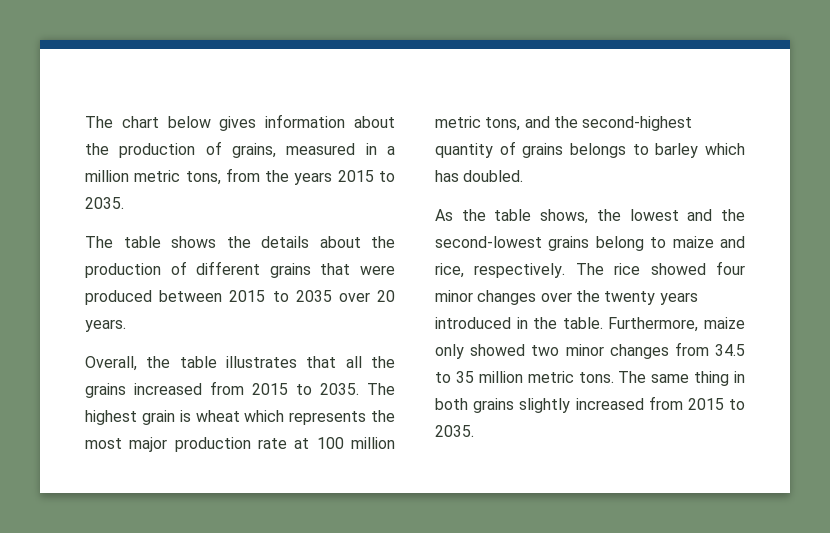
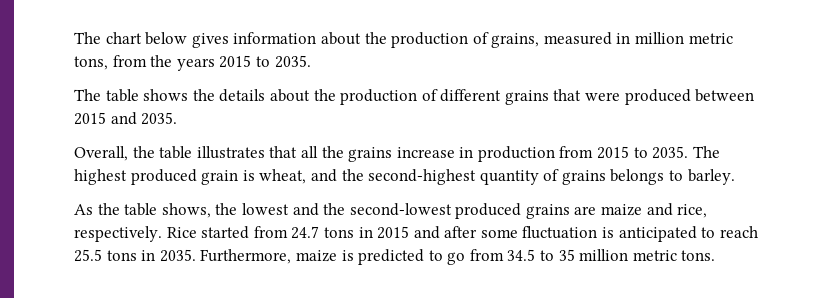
[387,146,395,155] a -> (631, 38) none
[272,290,395,302] [85,319,126,332] to 2035 over 20 years. -> [110,112,178,125] and 2035.
[134,383,202,395] increased -> [396,146,555,162] increase in production
(137, 417) none -> [130,169,197,185] produced
[195,410,395,425] [85,437,395,452] [435,116,521,131] wheat which represents the most major production rate at 100 million metric tons, -> [259,169,307,184] wheat,
[655,143,745,158] [435,170,524,182] barley which has doubled. -> [687,169,735,185] barley.
[548,236,667,251] grains belong to -> [455,203,597,219] produced grains are
[575,261,745,275] [435,290,698,305] [435,317,745,332] [435,344,669,359] The rice showed four minor changes over the twenty years introduced in the table. Furthermore, maize only showed two minor changes -> [166,226,758,242] [74,249,466,265] Rice started from 24.7 tons in 2015 and after some fluctuation is anticipated to reach 25.5 tons in 2035. Furthermore, maize is predicted to go
[618,371,745,386] [435,396,745,413] [435,425,474,437] The same thing in both grains slightly increased from 2015 to 2035. -> (716, 255) none

